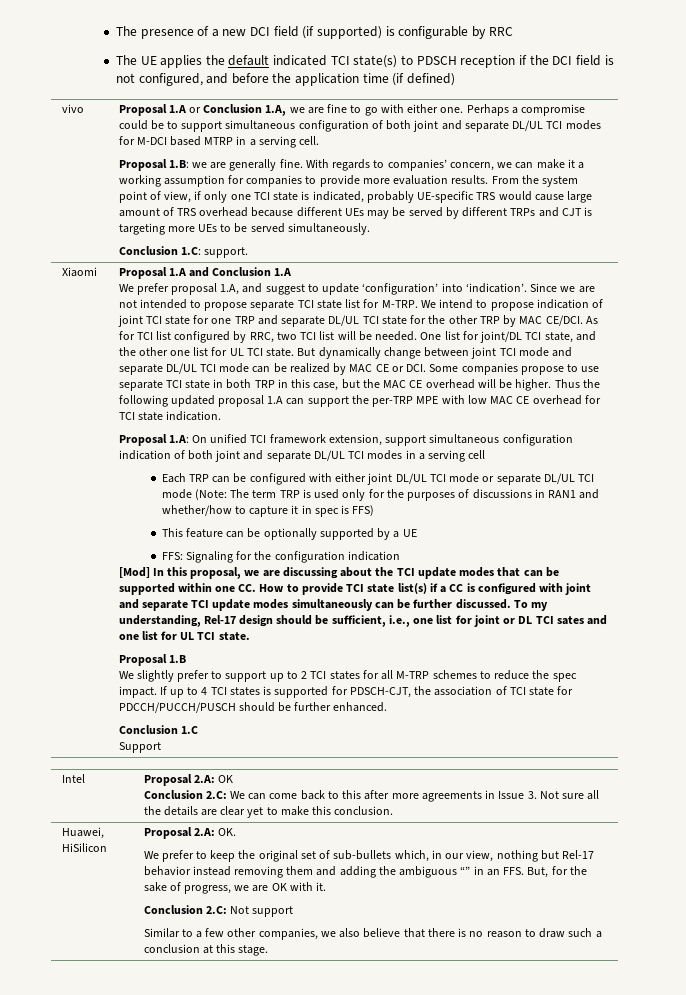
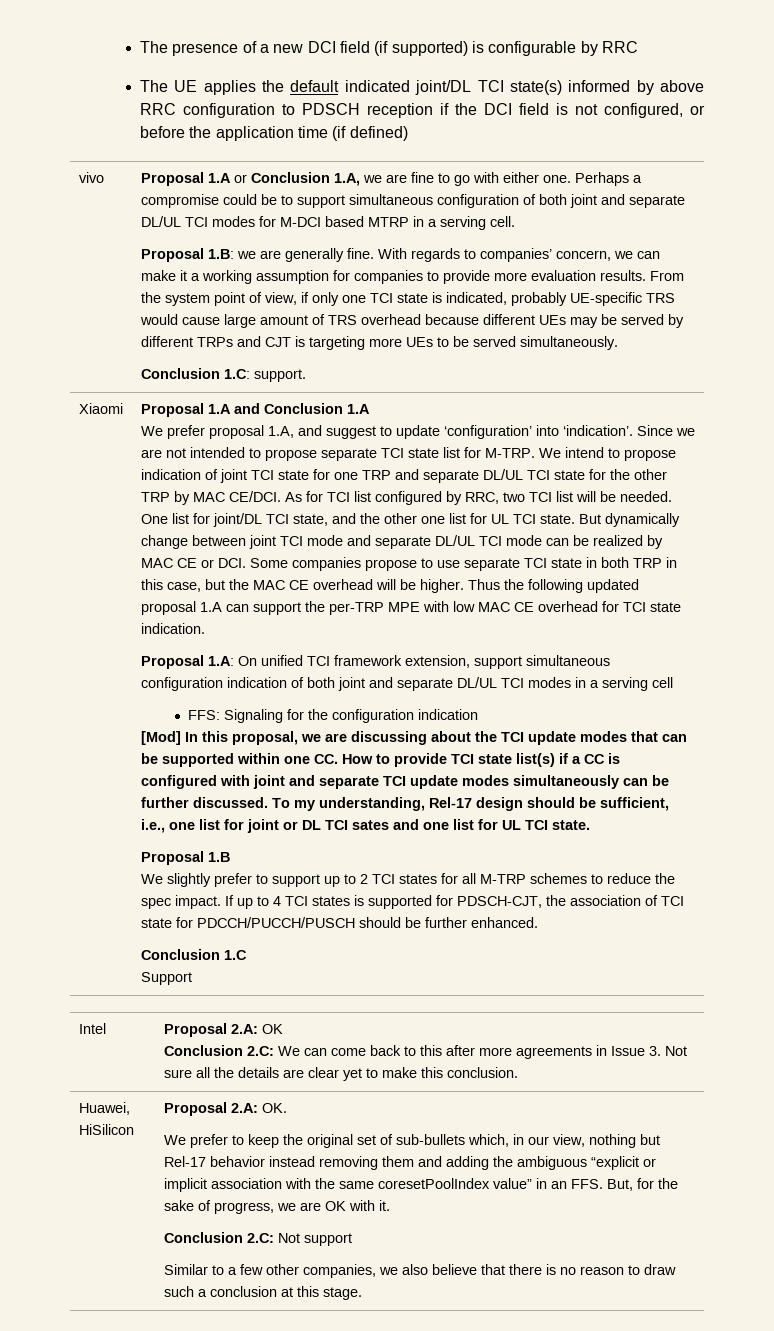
(328, 60) none -> [415,80,472,95] joint/DL
(398, 61) none -> [568,80,704,95] [140,103,276,118] informed by above RRC configuration
[206,73,229,84] and -> [689,105,705,115] or
[161,473,595,485] [161,489,600,501] [161,505,375,517] [161,528,417,540] // Each TRP can be configured with either joint DL/UL TCI mode or separate DL/UL TCI mode (Note: The term TRP is used only for the purposes of discussions in RAN1 and whether/how to capture it in spec is FFS) // This feature can be optionally supported by a UE -> (673, 682) none
[460,866,471,875] “” -> [590,1156,656,1170] [163,1178,532,1192] “explicit or implicit association with the same coresetPoolIndex value”

